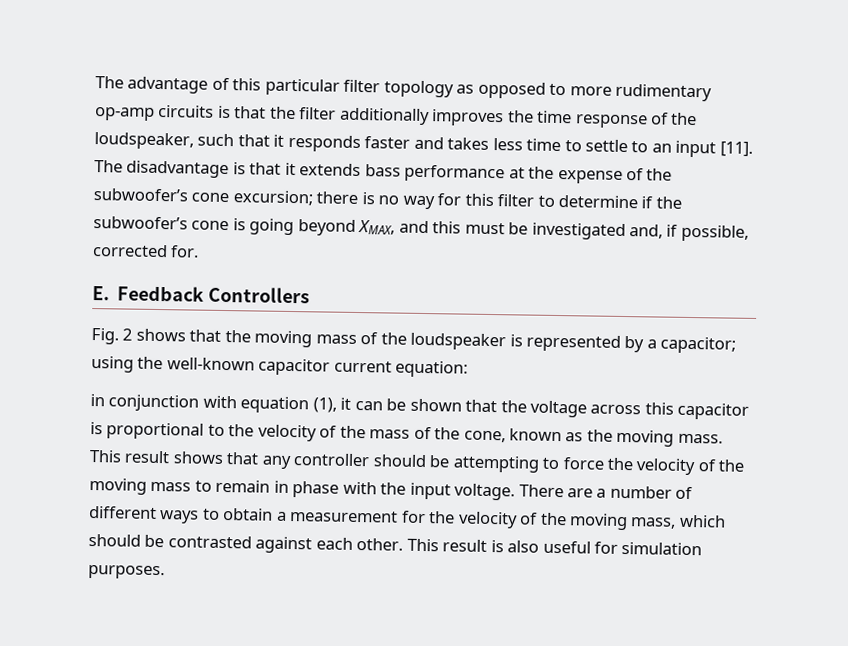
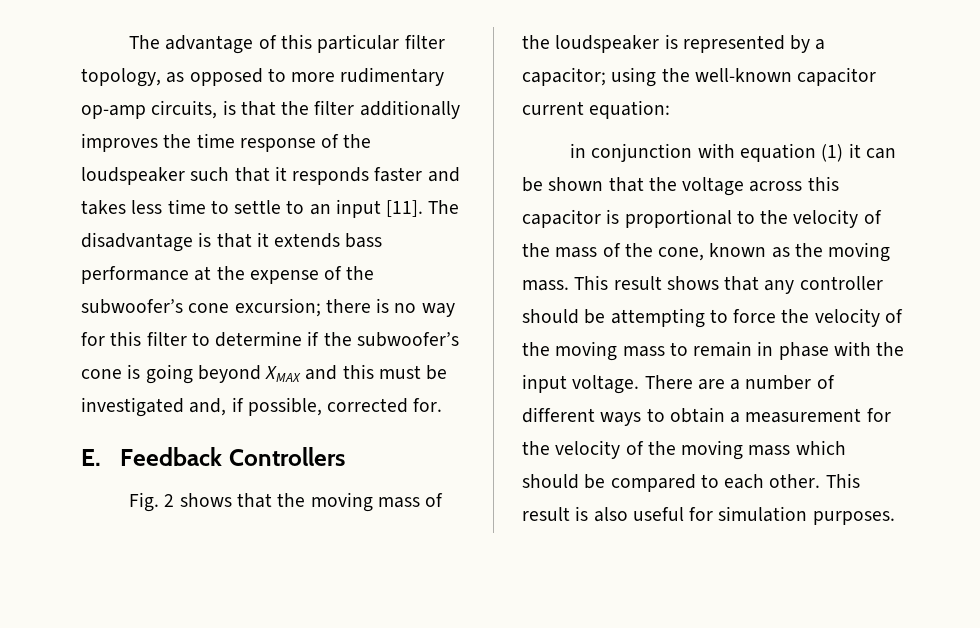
[383,80,454,98] topology -> [81,68,161,87] topology,
[158,104,215,118] circuits -> [151,100,218,119] circuits,
[94,132,194,150] loudspeaker, -> [81,167,185,185] loudspeaker
[358,220,396,235] XMAX, -> [265,366,302,382] XMAX
[312,397,337,413] (1), -> [821,144,844,162] (1)
[630,517,677,529] mass, -> [748,445,791,456] mass
[167,535,313,554] contrasted against -> [610,474,719,492] compared to

